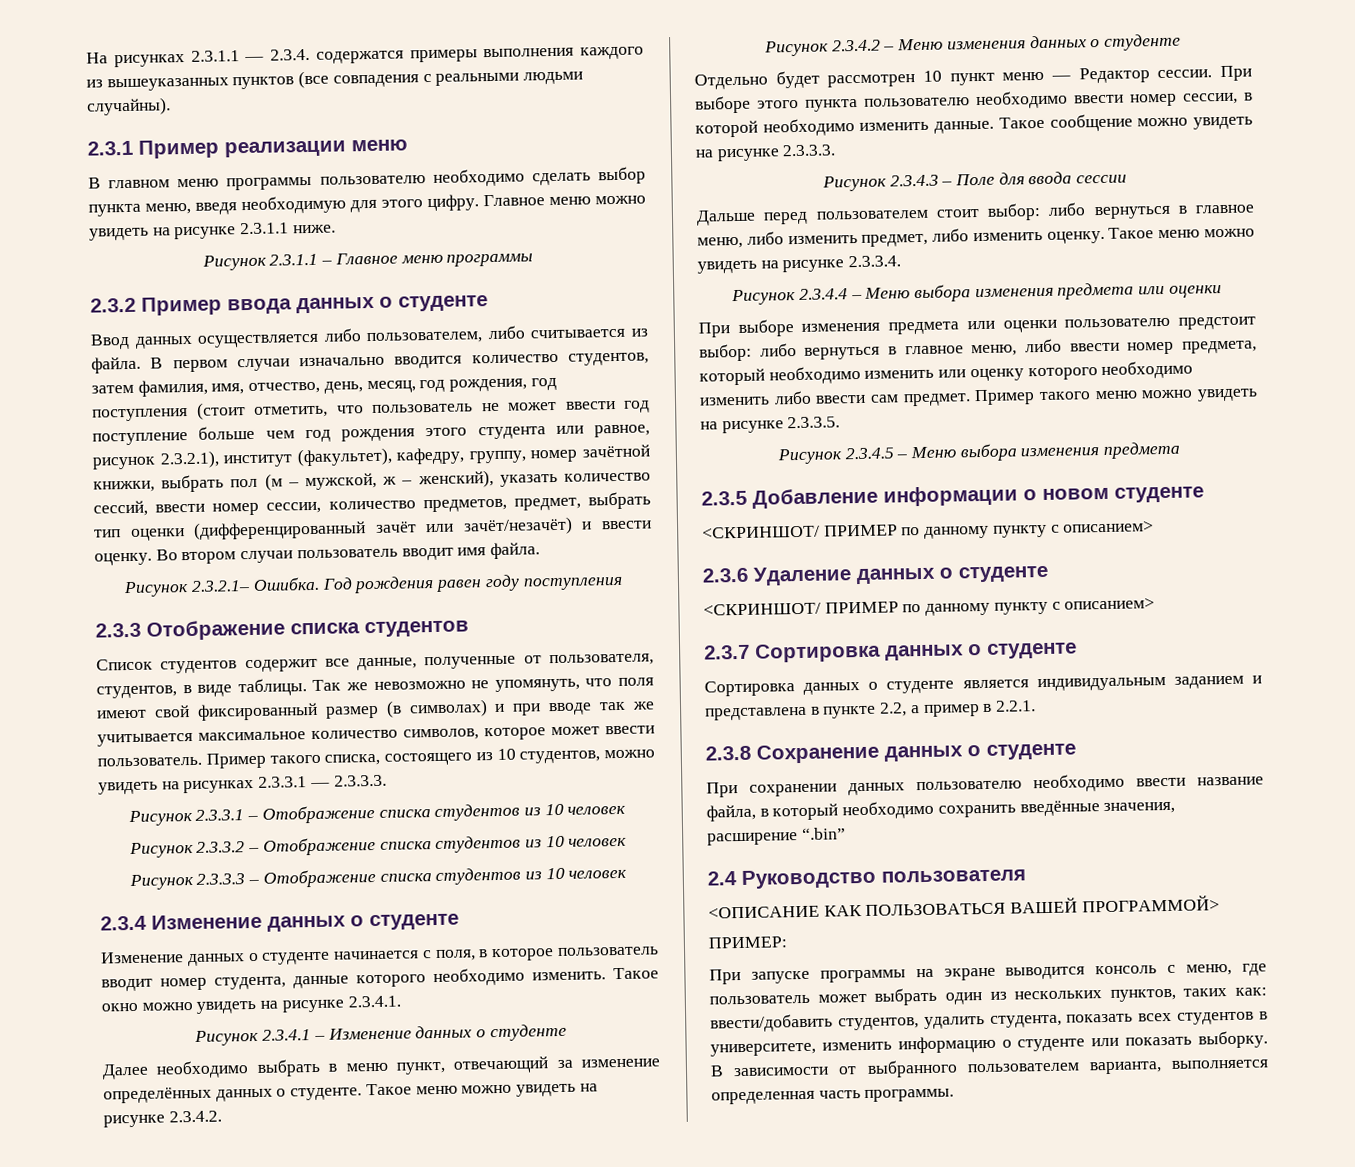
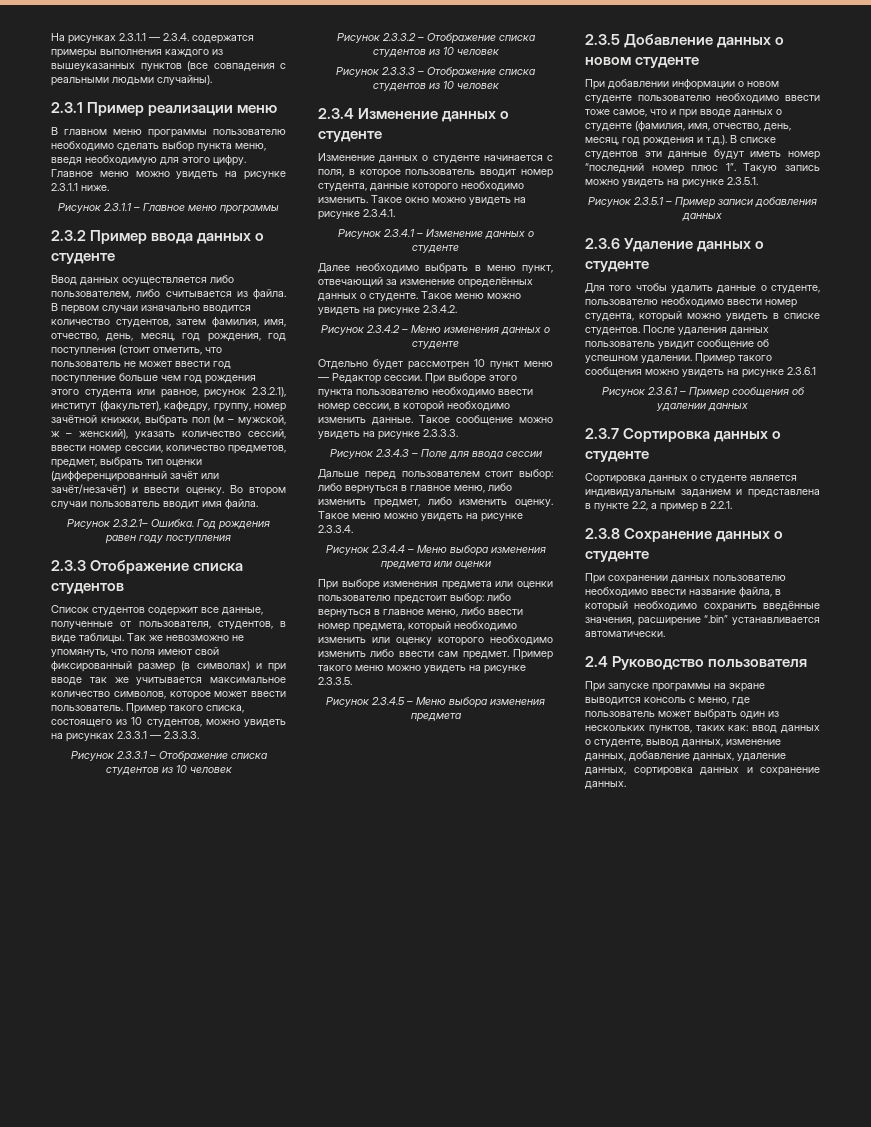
[883,485,1204,507] [702,520,1155,539] информации о новом студенте // <СКРИНШОТ/ ПРИМЕР по данному пункту с описанием> -> [717,37,785,48] [585,57,700,68] [585,79,779,90] [585,93,820,103] [585,109,782,118] [585,121,791,132] [585,135,776,146] [585,149,820,160] [585,163,820,174] [585,177,758,188] [588,197,817,208] [682,213,722,221] данных о новом студенте // При добавлении информации о новом студенте пользователю необходимо ввести тоже самое, что и при вводе данных о студенте (фамилия, имя, отчество, день, месяц, год рождения и т.д.). В списке студентов эти данные будут иметь номер “последний номер плюс 1”. Такую запись можно увидеть на рисунке 2.3.5.1. // Рисунок 2.3.5.1 – Пример записи добавления данных
[703,597,1156,616] <СКРИНШОТ/ ПРИМЕР по данному пункту с описанием> -> [585,283,820,293] [585,297,797,308] [585,311,820,322] [585,325,769,335] [585,339,769,349] [585,353,772,364] [585,367,816,378] [601,387,805,398] [656,403,748,411] Для того чтобы удалить данные о студенте, пользователю необходимо ввести номер студента, который можно увидеть в списке студентов. После удаления данных пользователь увидит сообщение об успешном удалении. Пример такого сообщения можно увидеть на рисунке 2.3.6.1 // Рисунок 2.3.6.1 – Пример сообщения об удалении данных
(846, 834) none -> [732,617,820,625] [585,631,665,637] устанавливается автоматически.
[708,895,1220,919] [708,936,787,949] // <ОПИСАНИЕ КАК ПОЛЬЗОВАТЬСЯ ВАШЕЙ ПРОГРАММОЙ> // ПРИМЕР: -> (808, 663) none
[710,1011,1269,1033] [710,1030,1269,1057] [710,1059,1269,1078] [711,1088,955,1105] ввести/добавить студентов, удалить студента, показать всех студентов в университете, изменить информацию о студенте или показать выборку. В зависимости от выбранного пользователем варианта, выполняется определенная часть программы. -> [752,725,820,733] [585,739,781,747] [585,751,786,761] [585,767,820,776] [585,781,626,789] ввод данных о студенте, вывод данных, изменение данных, добавление данных, удаление данных, сортировка данных и сохранение данных.

